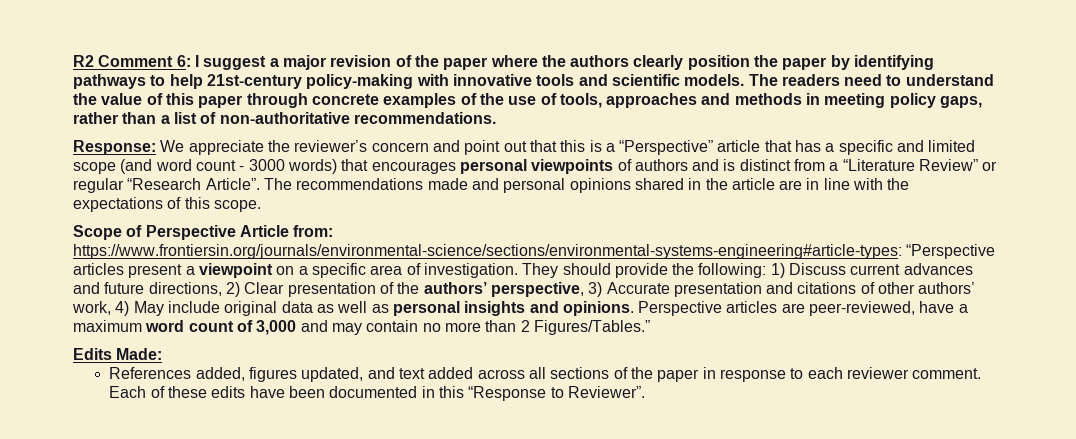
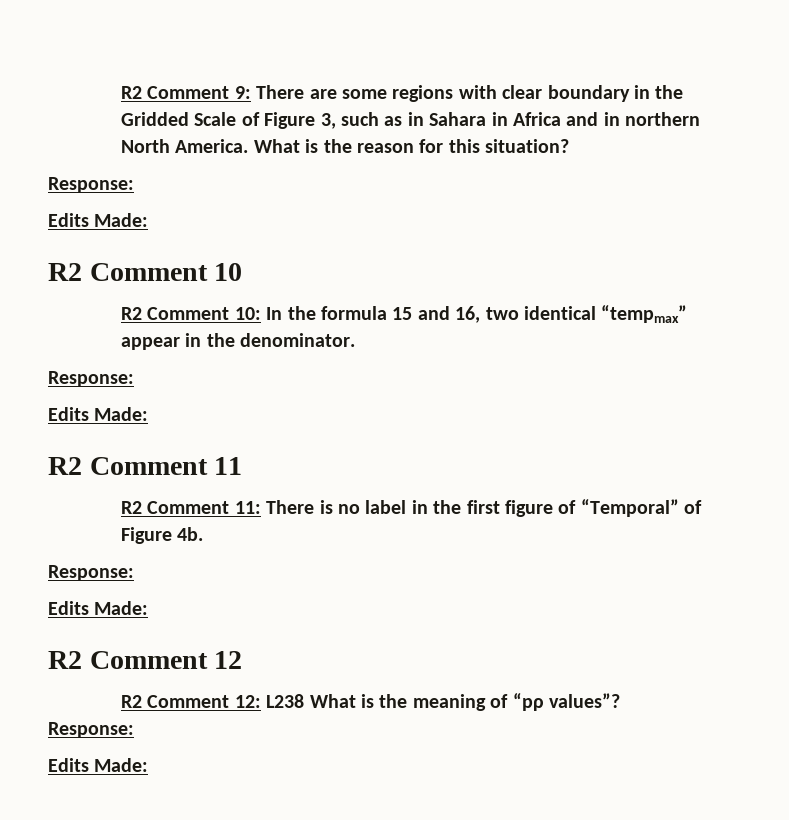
[73,55,935,70] [73,74,994,89] [73,93,983,108] [73,112,496,124] [73,140,976,155] [73,159,998,174] [73,178,910,193] [73,197,261,212] [73,225,334,240] [73,244,996,259] [73,263,973,278] [73,282,976,297] [72,301,968,316] [73,320,650,335] [73,348,163,360] [109,367,982,382] [109,386,645,401] R2 Comment 6: I suggest a major revision of the paper where the authors clearly position the paper by identifying pathways to help 21st-century policy-making with innovative tools and scientific models. The readers need to understand the value of this paper through concrete examples of the use of tools, approaches and methods in meeting policy gaps, rather than a list of non-authoritative recommendations. // Response: We appreciate the reviewer’s concern and point out that this is a “Perspective” article that has a specific and limited scope (and word count - 3000 words) that encourages personal viewpoints of authors and is distinct from a “Literature Review” or regular “Research Article”. The recommendations made and personal opinions shared in the article are in line with the expectations of this scope. // Scope of Perspective Article from: https://www.frontiersin.org/journals/environmental-science/sections/environmental-systems-engineering#article-types: “Perspective articles present a viewpoint on a specific area of investigation. They should provide the following: 1) Discuss current advances and future directions, 2) Clear presentation of the authors’ perspective, 3) Accurate presentation and citations of other authors’ work, 4) May include original data as well as personal insights and opinions. Perspective articles are peer-reviewed, have a maximum word count of 3,000 and may contain no more than 2 Figures/Tables.” // Edits Made: // References added, figures updated, and text added across all sections of the paper in response to each reviewer comment. Each of these edits have been documented in this “Response to Reviewer”. -> [121,85,684,102] [121,112,701,129] [121,139,570,153] [48,177,134,193] [48,213,149,227] [48,263,243,281] [121,305,688,323] [121,333,356,350] [48,371,134,387] [48,407,149,421] [48,457,243,475] [121,499,703,517] [121,527,204,544] [48,565,134,581] [48,601,149,615] [48,651,243,669] [121,693,621,711] [48,722,134,738] [48,758,149,772] R2 Comment 9: There are some regions with clear boundary in the Gridded Scale of Figure 3, such as in Sahara in Africa and in northern North America. What is the reason for this situation? // Response: // Edits Made: // R2 Comment 10 // R2 Comment 10: In the formula 15 and 16, two identical “tempmax” appear in the denominator. // Response: // Edits Made: // R2 Comment 11 // R2 Comment 11: There is no label in the first figure of “Temporal” of Figure 4b. // Response: // Edits Made: // R2 Comment 12 // R2 Comment 12: L238 What is the meaning of “pρ values”? // Response: // Edits Made:

